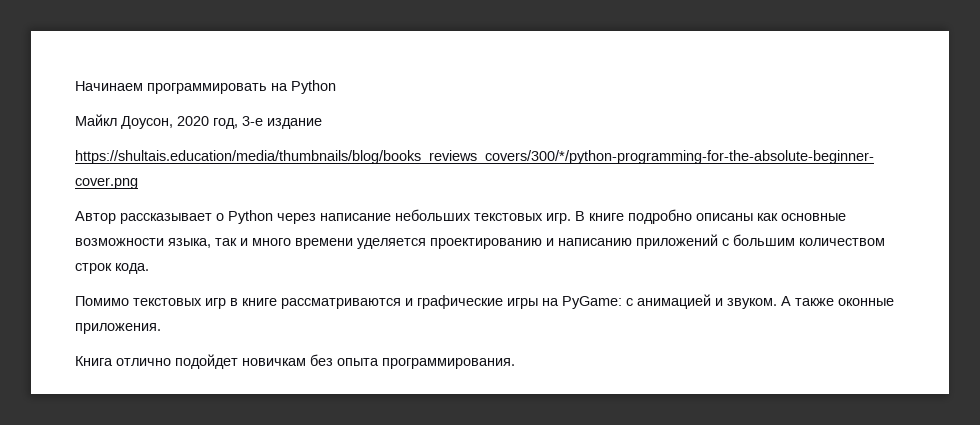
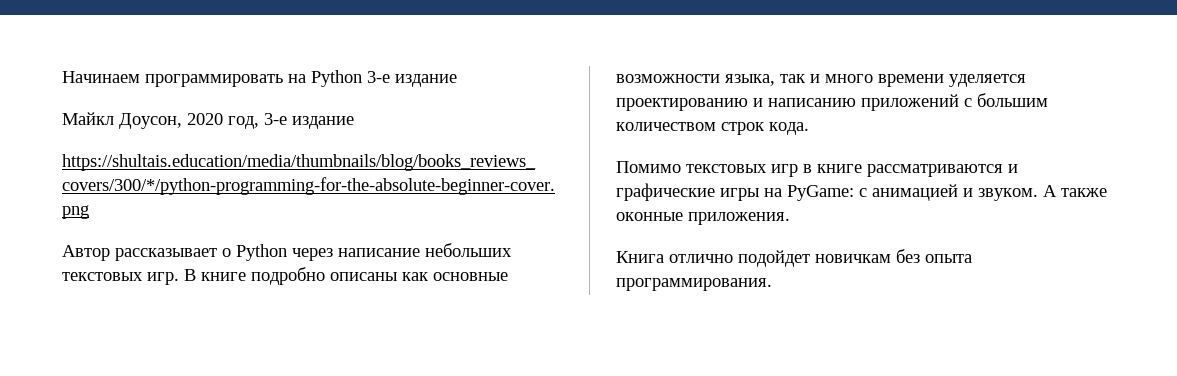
(336, 87) none -> [367,71,457,87] 3-е издание

